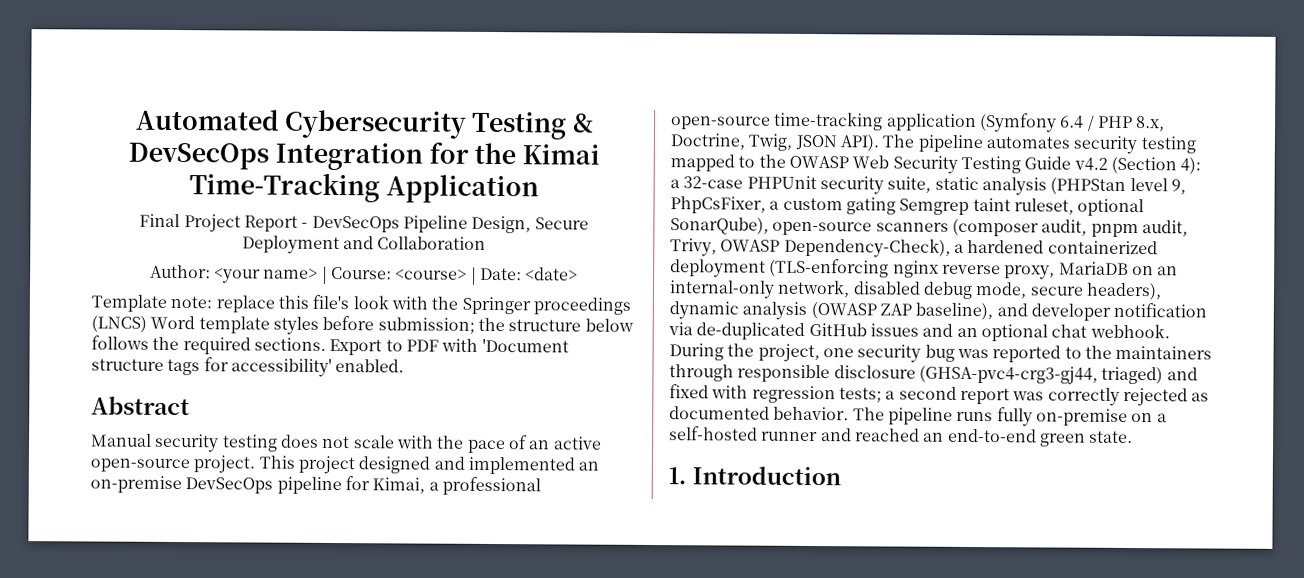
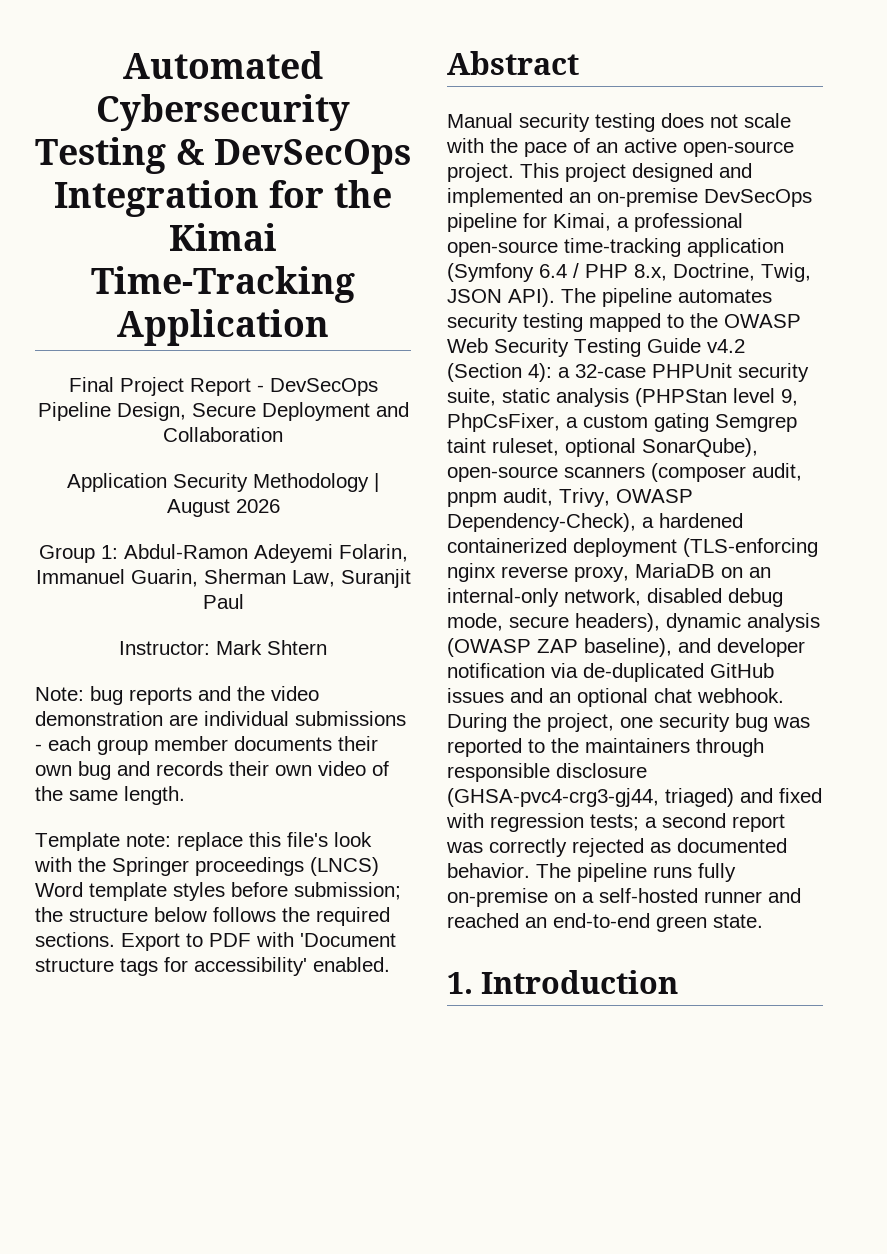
[149,264,579,285] Author: <your name> | Course: <course> | Date: <date> -> [67,473,379,492] [166,499,280,517] [38,544,408,563] [35,569,411,588] [202,594,244,609] [119,640,327,655] [35,686,319,705] [35,711,406,726] [35,736,378,755] [35,761,389,780] [35,786,185,805] Application Security Methodology | August 2026 // Group 1: Abdul-Ramon Adeyemi Folarin, Immanuel Guarin, Sherman Law, Suranjit Paul // Instructor: Mark Shtern // Note: bug reports and the video demonstration are individual submissions - each group member documents their own bug and records their own video of the same length.

